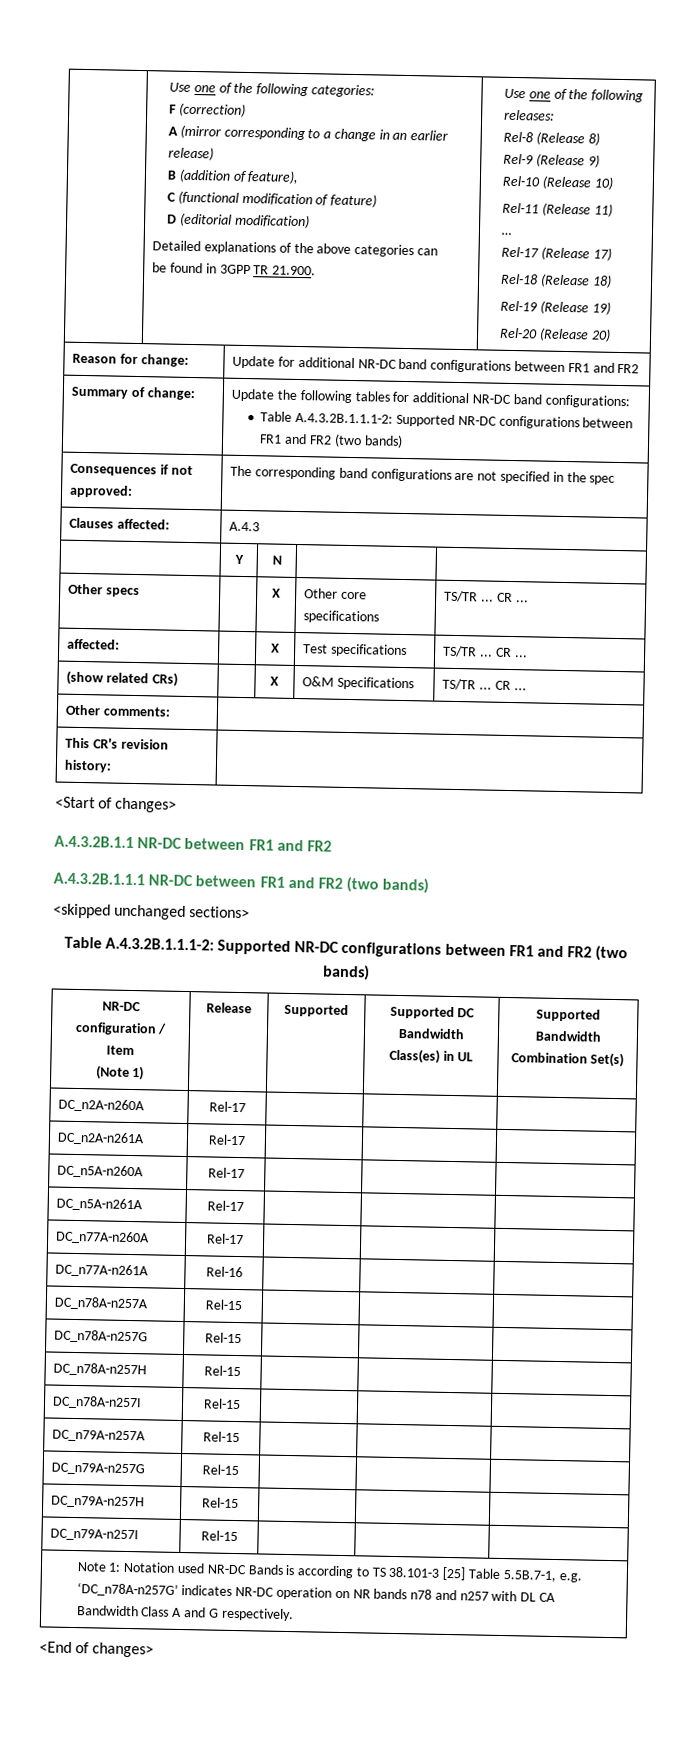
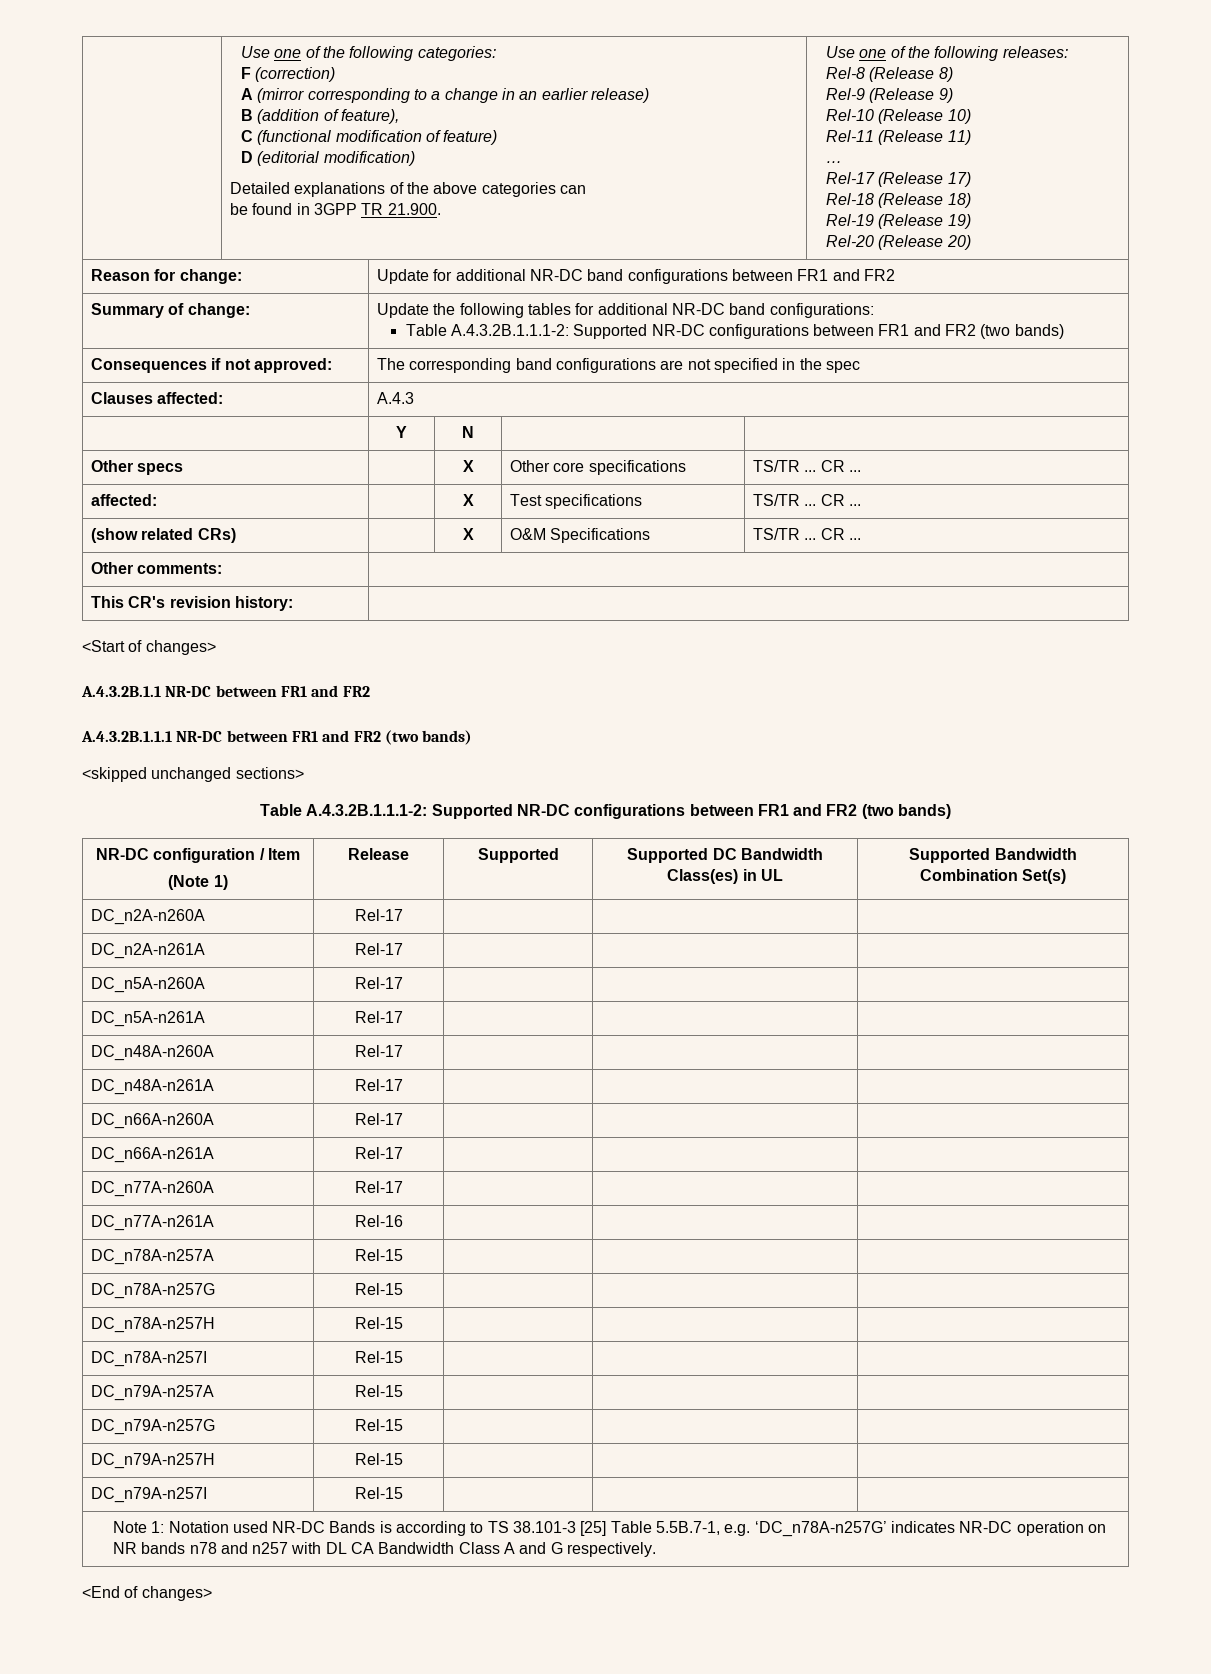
(244, 1206) none -> [91,1045,215,1061] [354,1045,403,1057] [91,1079,215,1095] [354,1079,403,1091] [91,1113,215,1129] [354,1113,403,1125] [91,1147,215,1163] [354,1147,403,1159] // DC_n48A-n260A | Rel-17 | | | // DC_n48A-n261A | Rel-17 | | | // DC_n66A-n260A | Rel-17 | | | // DC_n66A-n261A | Rel-17 | | |

